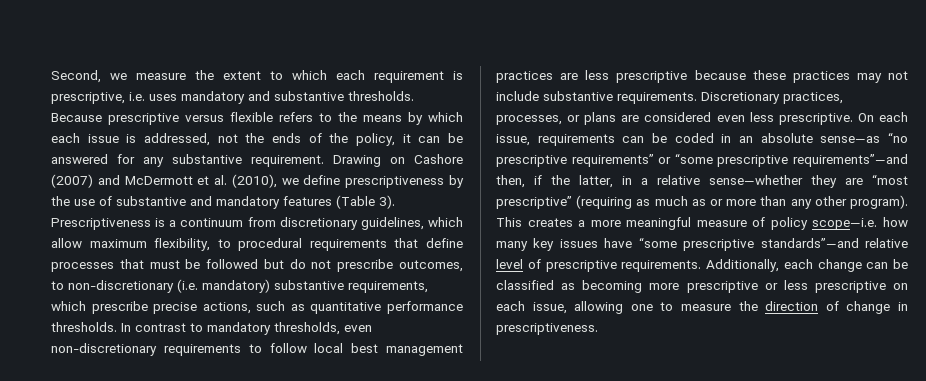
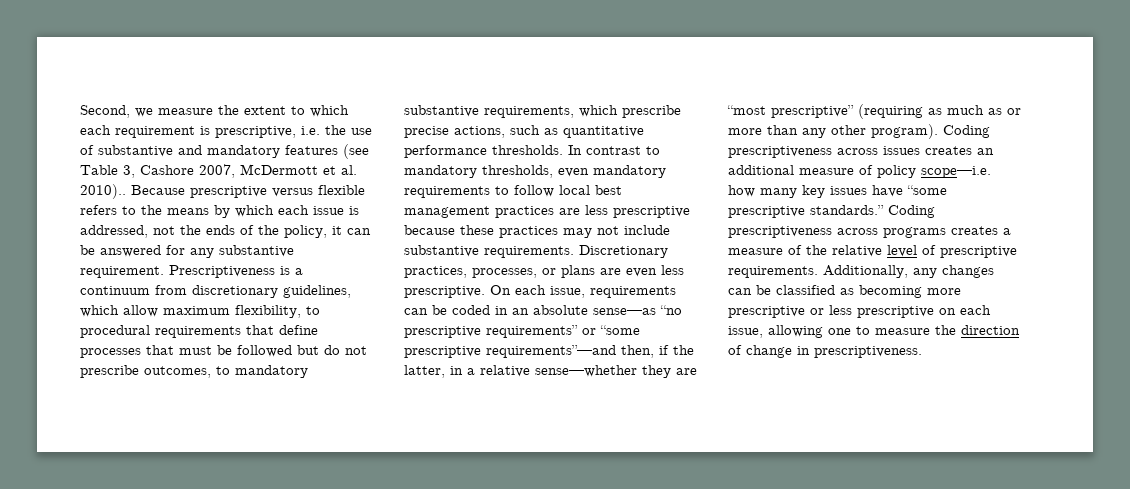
[149,91,414,104] uses mandatory and substantive thresholds. -> [325,125,372,135] [80,144,369,159] [80,164,357,178] [80,184,126,199] the use of substantive and mandatory features (see Table 3, Cashore 2007, McDermott et al. 2010)..
[333,154,463,167] [51,174,464,188] [51,195,395,209] Drawing on Cashore (2007) and McDermott et al. (2010), we define prescriptiveness by the use of substantive and mandatory features (Table 3). -> (164, 272) none
[68,279,270,293] non-discretionary (i.e. mandatory) -> [235,365,308,378] mandatory
[51,343,157,356] non-discretionary -> [593,165,666,178] mandatory
[644,112,712,122] considered -> (621, 271) none
[496,217,692,230] This creates a more meaningful -> [943,125,990,138] [728,146,994,158] [728,165,794,175] Coding prescriptiveness across issues creates an additional
[760,238,859,248] standards”—and -> [810,205,935,218] [728,226,1011,238] [728,245,827,255] standards.” Coding prescriptiveness across programs creates a measure of the
[783,259,862,272] each change -> [913,265,994,278] any changes

